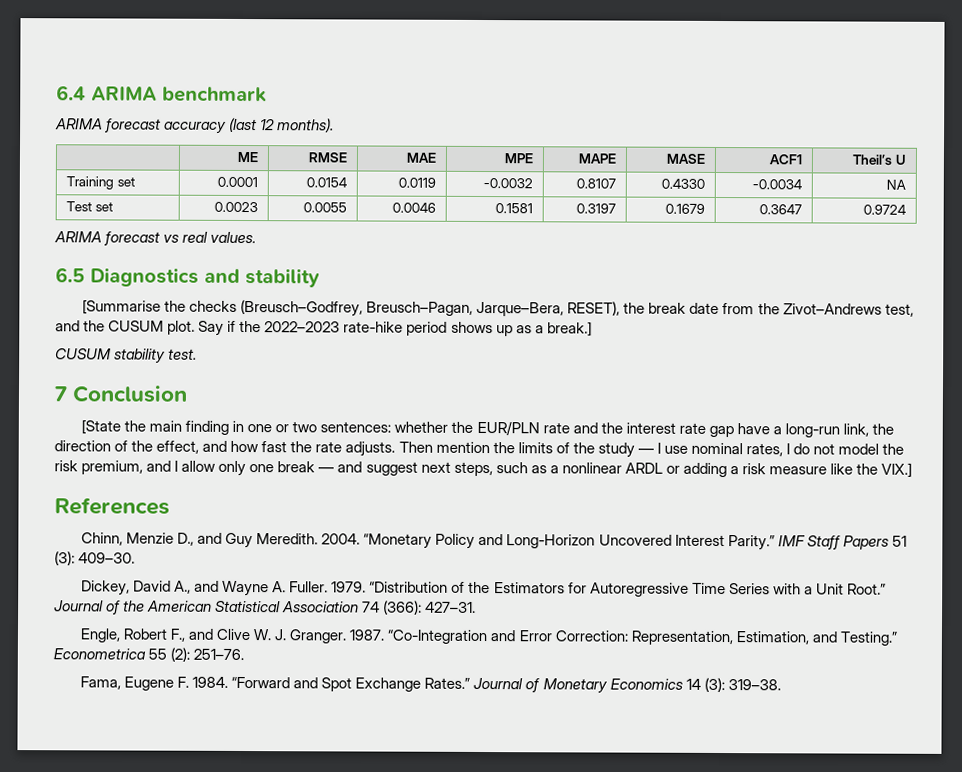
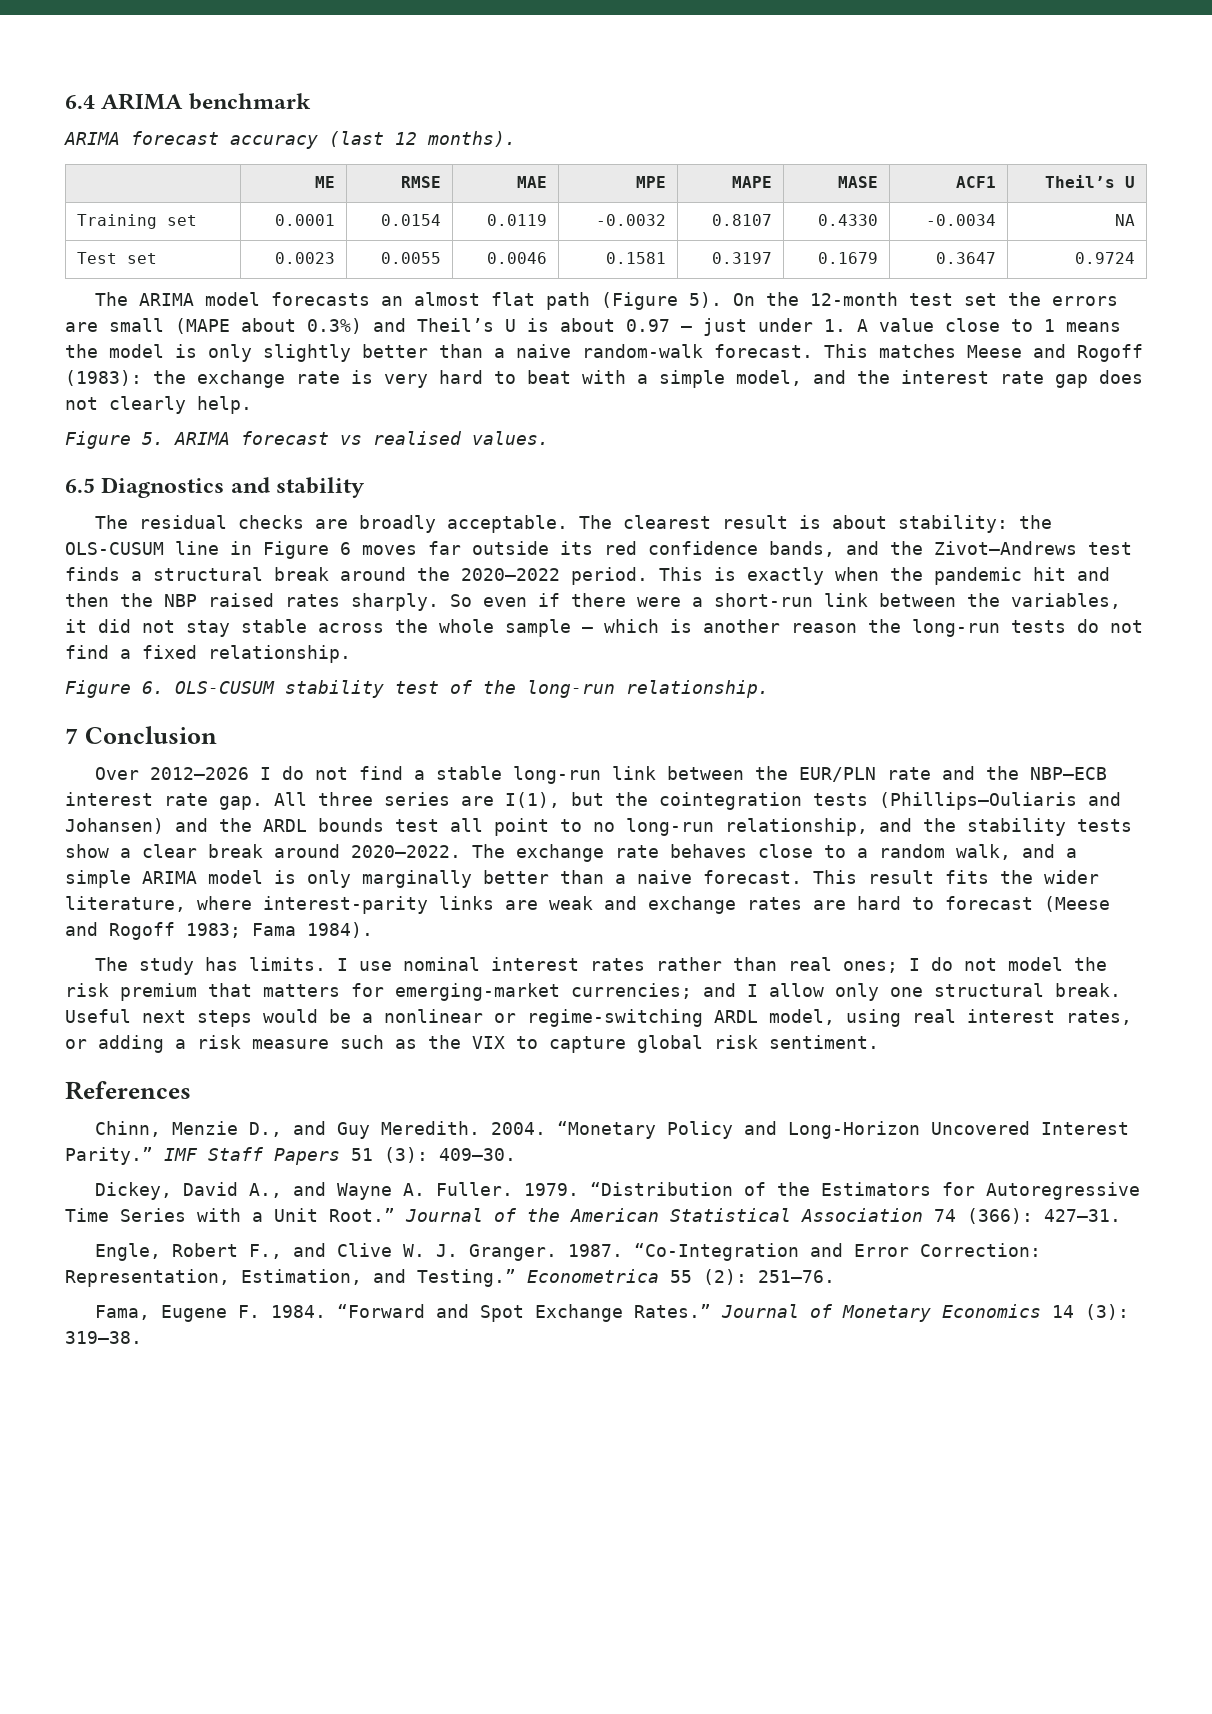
(906, 209) none -> [95,292,1119,310] [65,318,1121,336] [65,344,1143,362] [65,370,1143,388] [65,396,252,414] [65,431,164,449] The ARIMA model forecasts an almost flat path (Figure 5). On the 12-month test set the errors are small (MAPE about 0.3%) and Theil’s U is about 0.97 — just under 1. A value close to 1 means the model is only slightly better than a naive random-walk forecast. This matches Meese and Rogoff (1983): the exchange rate is very hard to beat with a simple model, and the interest rate gap does not clearly help. // Figure 5.
[182,231,209,243] real -> [373,431,462,445] realised
[81,299,914,317] [55,320,592,337] [55,348,198,364] [54,385,188,403] [80,419,449,435] [Summarise the checks (Breusch–Godfrey, Breusch–Pagan, Jarque–Bera, RESET), the break date from the Zivot–Andrews test, and the CUSUM plot. Say if the 2022–2023 rate-hike period shows up as a break.] // CUSUM stability test. // 7 Conclusion // [State the main finding in one or two sentences: whether -> [95,515,1053,533] [65,541,1132,559] [65,567,1110,585] [65,593,1121,611] [65,619,1143,637] [65,645,351,663] [65,680,769,698] [65,726,217,744] [95,766,745,784] The residual checks are broadly acceptable. The clearest result is about stability: the OLS-CUSUM line in Figure 6 moves far outside its red confidence bands, and the Zivot–Andrews test finds a structural break around the 2020–2022 period. This is exactly when the pandemic hit and then the NBP raised rates sharply. So even if there were a short-run link between the variables, it did not stay stable across the whole sample — which is another reason the long-run tests do not find a fixed relationship. // Figure 6. OLS-CUSUM stability test of the long-run relationship. // 7 Conclusion // Over 2012–2026 I do not find a stable long-run link between
[625,422,895,438] [54,440,784,458] interest rate gap have a long-run link, the direction of the effect, and how fast the rate adjusts. Then mention the limits of the study — I use nominal rates, -> [1030,767,1108,780] [65,792,1121,810] [65,818,1132,836] [65,844,1077,862] [65,870,1099,888] [65,896,1110,914] [65,922,373,940] [95,957,899,975] NBP–ECB interest rate gap. All three series are I(1), but the cointegration tests (Phillips–Ouliaris and Johansen) and the ARDL bounds test all point to no long-run relationship, and the stability tests show a clear break around 2020–2022. The exchange rate behaves close to a random walk, and a simple ARIMA model is only marginally better than a naive forecast. This result fits the wider literature, where interest-parity links are weak and exchange rates are hard to forecast (Meese and Rogoff 1983; Fama 1984). // The study has limits. I use nominal interest rates rather than real ones;
[81,460,144,475] premium, -> [120,983,692,1001] premium that matters for emerging-market currencies;
[277,461,663,477] break — and suggest next steps, such as a nonlinear ARDL -> [934,983,1121,997] [65,1009,1132,1027] structural break. Useful next steps would be a nonlinear or regime-switching ARDL model, using real interest rates,
[830,462,913,478] like the VIX.] -> [340,1035,879,1053] such as the VIX to capture global risk sentiment.

